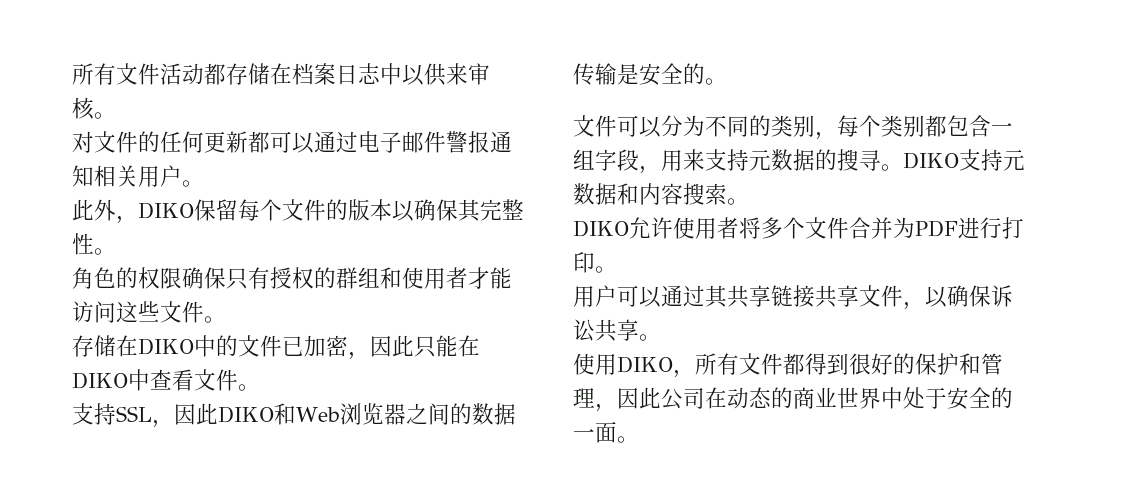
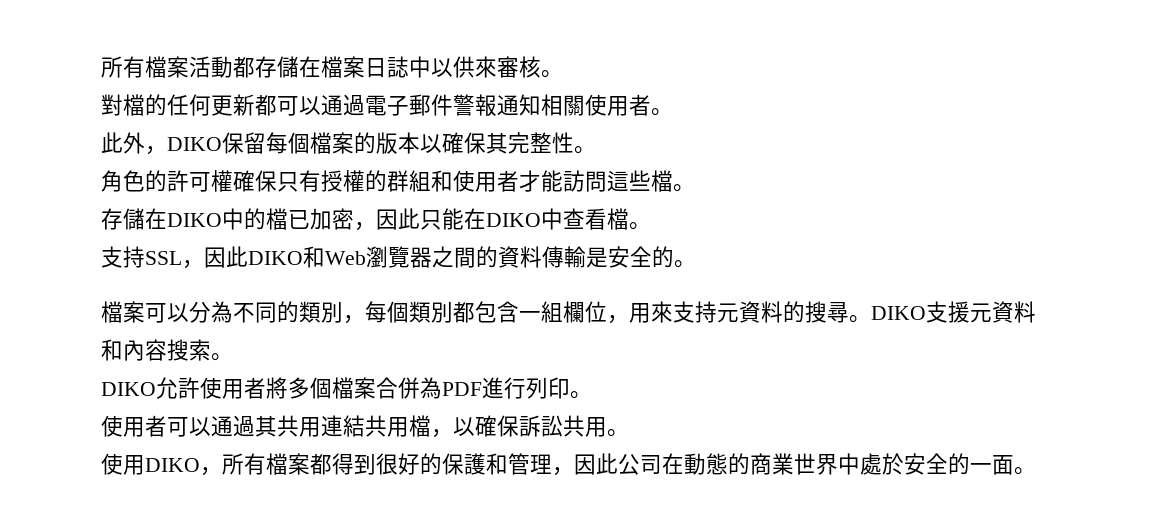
[72,63,490,86] 所有文件活动都存储在档案日志中以供来审 -> [101,56,519,78] 所有檔案活動都存儲在檔案日誌中以供來審
[72,131,138,153] 对文件 -> [101,94,145,116] 對檔
[336,131,512,153] [72,165,182,187] 过电子邮件警报通知相关用户 -> [343,94,651,117] 過電子郵件警報通知相關使用者
[260,199,326,221] 个文件 -> [288,132,354,154] 個檔案
[414,199,436,221] 确 -> [442,132,464,154] 確
[138,267,512,290] [72,301,204,323] 权限确保只有授权的群组和使用者才能访问这些文件 -> [167,170,673,192] 許可權確保只有授權的群組和使用者才能訪問這些檔
[94,335,116,357] 储 -> [123,208,145,230] 儲
[238,335,282,357] 文件 -> [266,208,288,230] 檔
[194,369,238,391] 文件 -> [607,208,629,230] 檔
[339,403,516,425] [573,63,727,86] [573,115,1013,140] [573,149,1025,174] [573,183,749,205] [573,217,1024,239] [573,252,617,273] [573,285,1013,310] [573,319,639,342] 浏览器之间的数据传输是安全的。 // 文件可以分为不同的类别，每个类别都包含一组字段，用来支持元数据的搜寻。DIKO支持元数据和内容搜索。 // DIKO允许使用者将多个文件合并为PDF进行打印。 // 用户可以通过其共享链接共享文件，以确保诉讼共享 -> [366,246,696,268] [101,301,1036,324] [101,339,233,361] [101,377,592,399] [101,415,607,438] 瀏覽器之間的資料傳輸是安全的。 // 檔案可以分為不同的類別，每個類別都包含一組欄位，用來支持元資料的搜尋。DIKO支援元資料和內容搜索。 // DIKO允許使用者將多個檔案合併為PDF進行列印。 // 使用者可以通過其共用連結共用檔，以確保訴訟共用
[739,353,783,375] 文件 -> [266,453,310,475] 檔案
[937,353,959,375] 护 -> [464,453,486,475] 護
[727,387,947,409] 动态的商业世界中处于 -> [684,453,904,475] 動態的商業世界中處於

